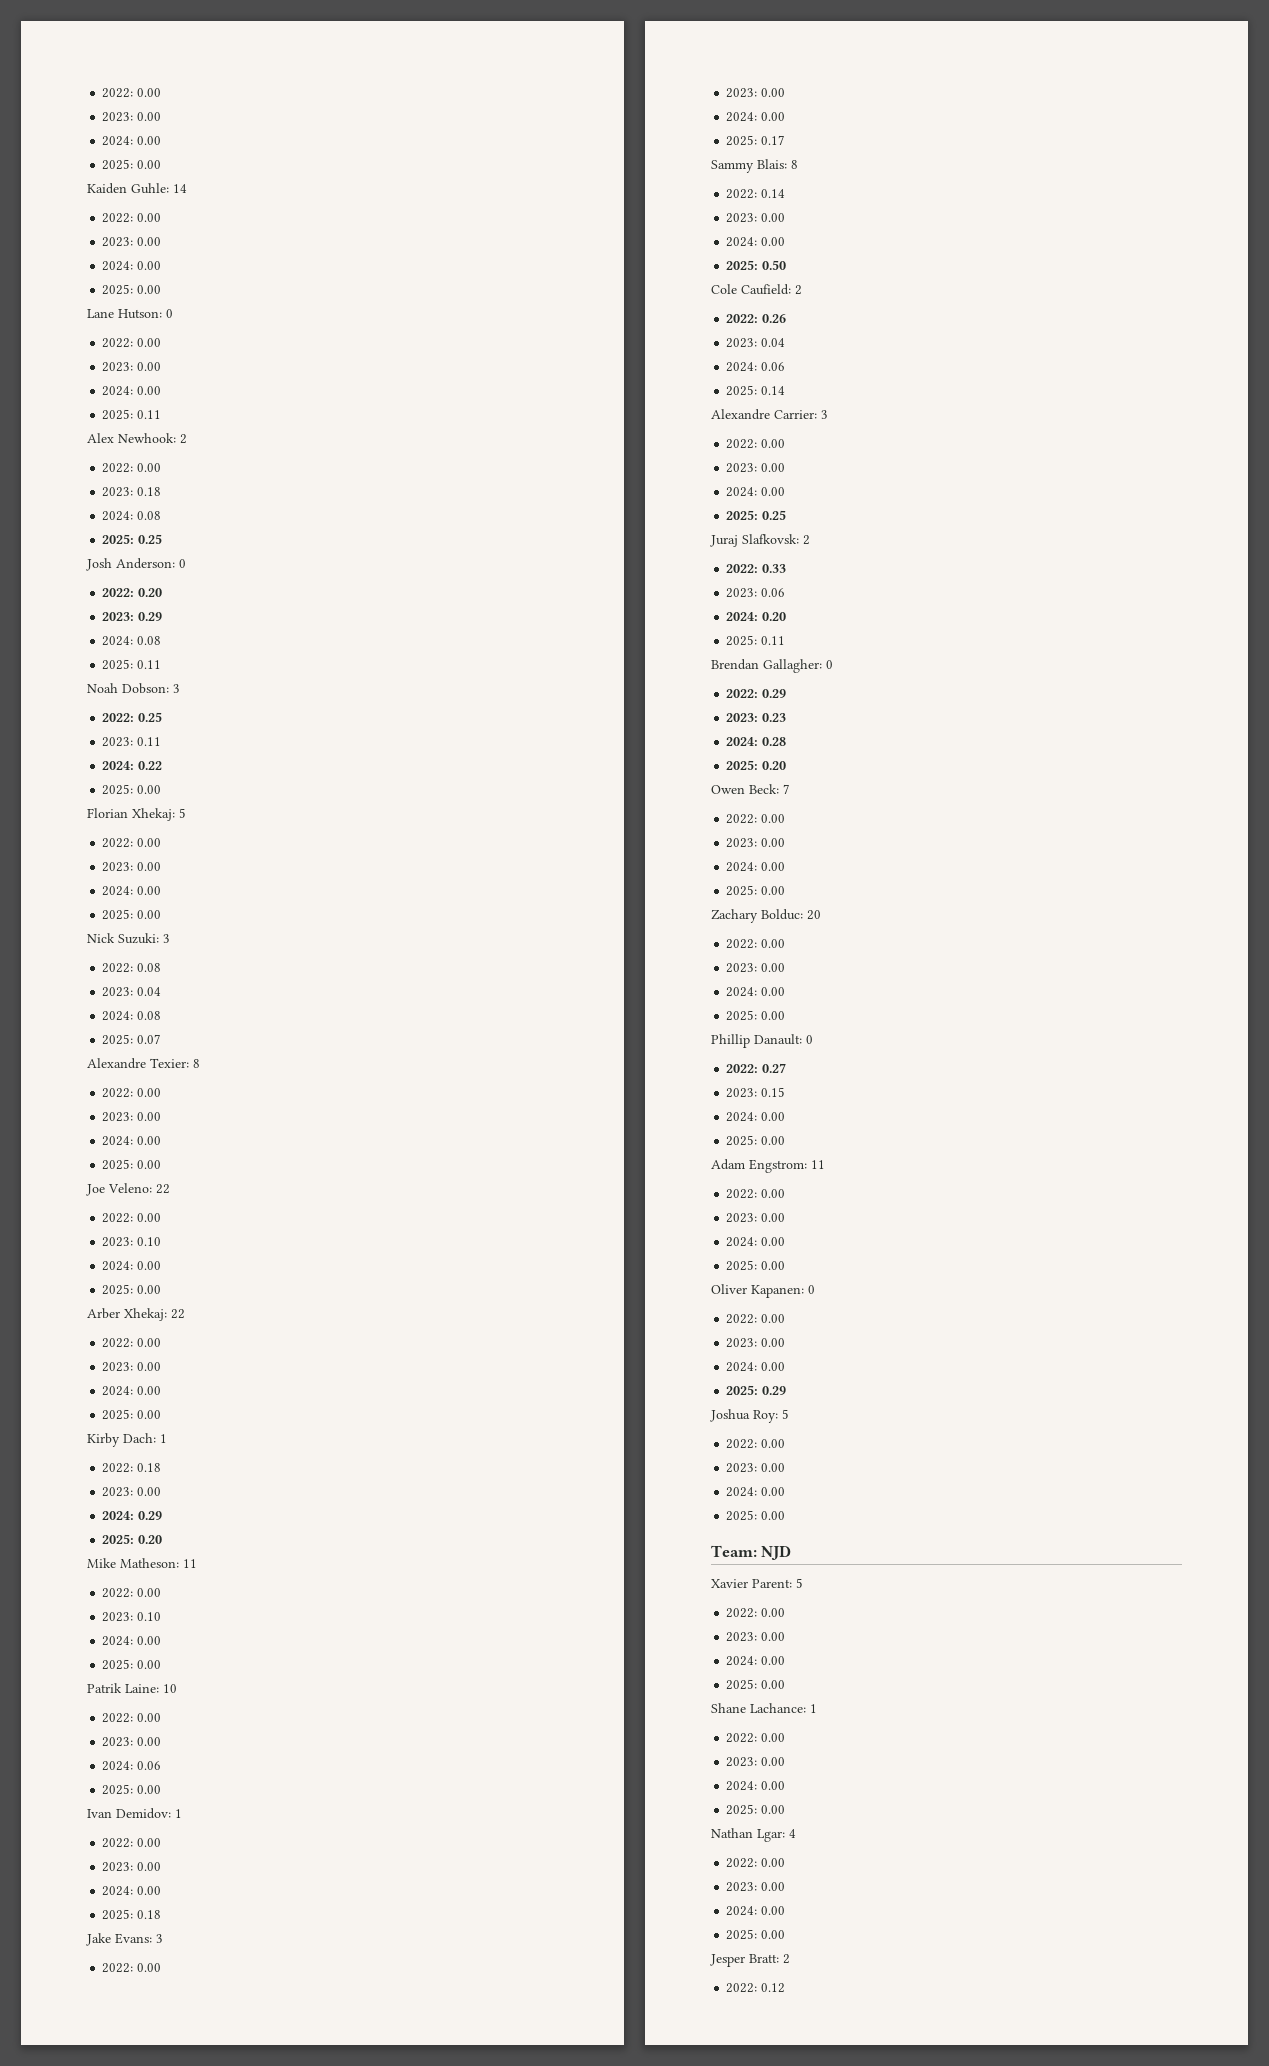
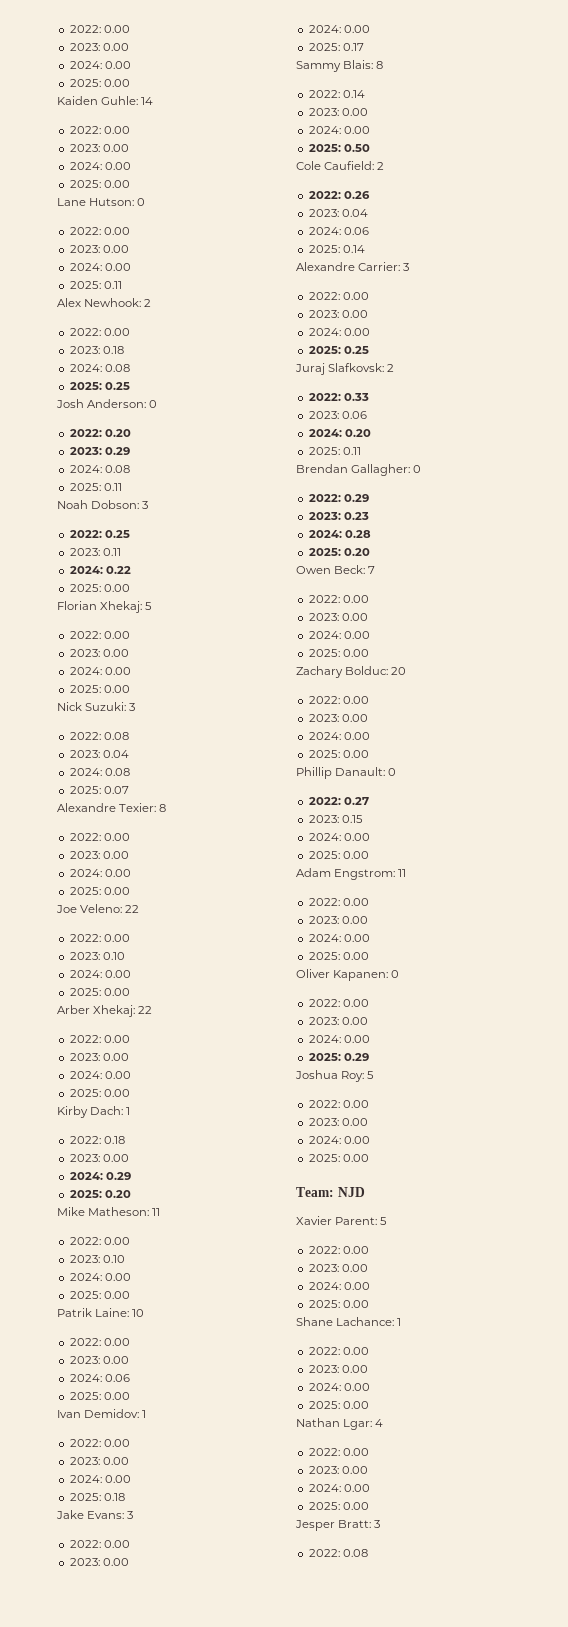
[783,1954,790,1964] [726,1983,786,1993] 2 // 2022: 0.12 -> [374,1520,381,1528] [308,1549,368,1557] 3 // 2022: 0.08

